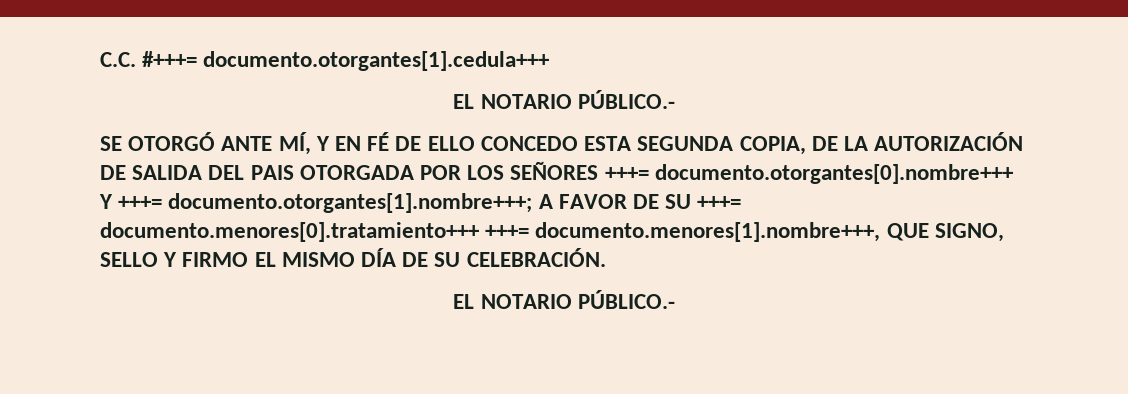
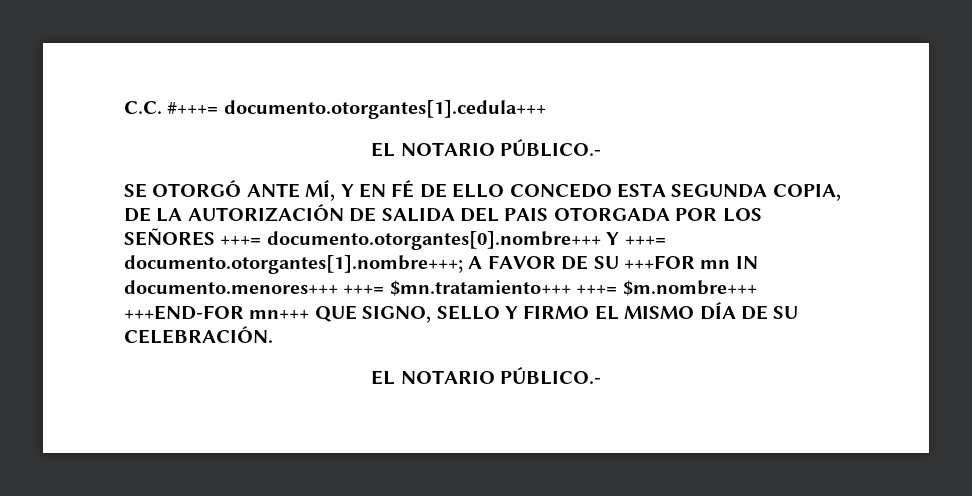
[697,196,742,209] [100,222,881,242] +++= documento.menores[0].tratamiento+++ +++= documento.menores[1].nombre+++, -> [623,255,758,269] [124,280,757,296] [124,305,310,320] +++FOR mn IN documento.menores+++ +++= $mn.tratamiento+++ +++= $m.nombre+++ +++END-FOR mn+++

